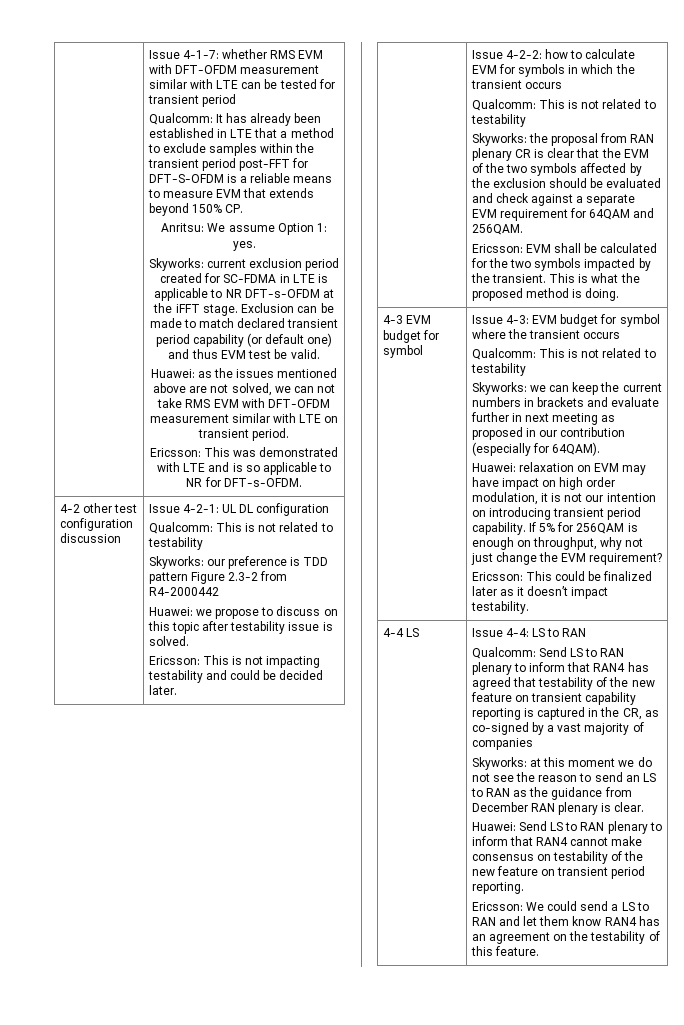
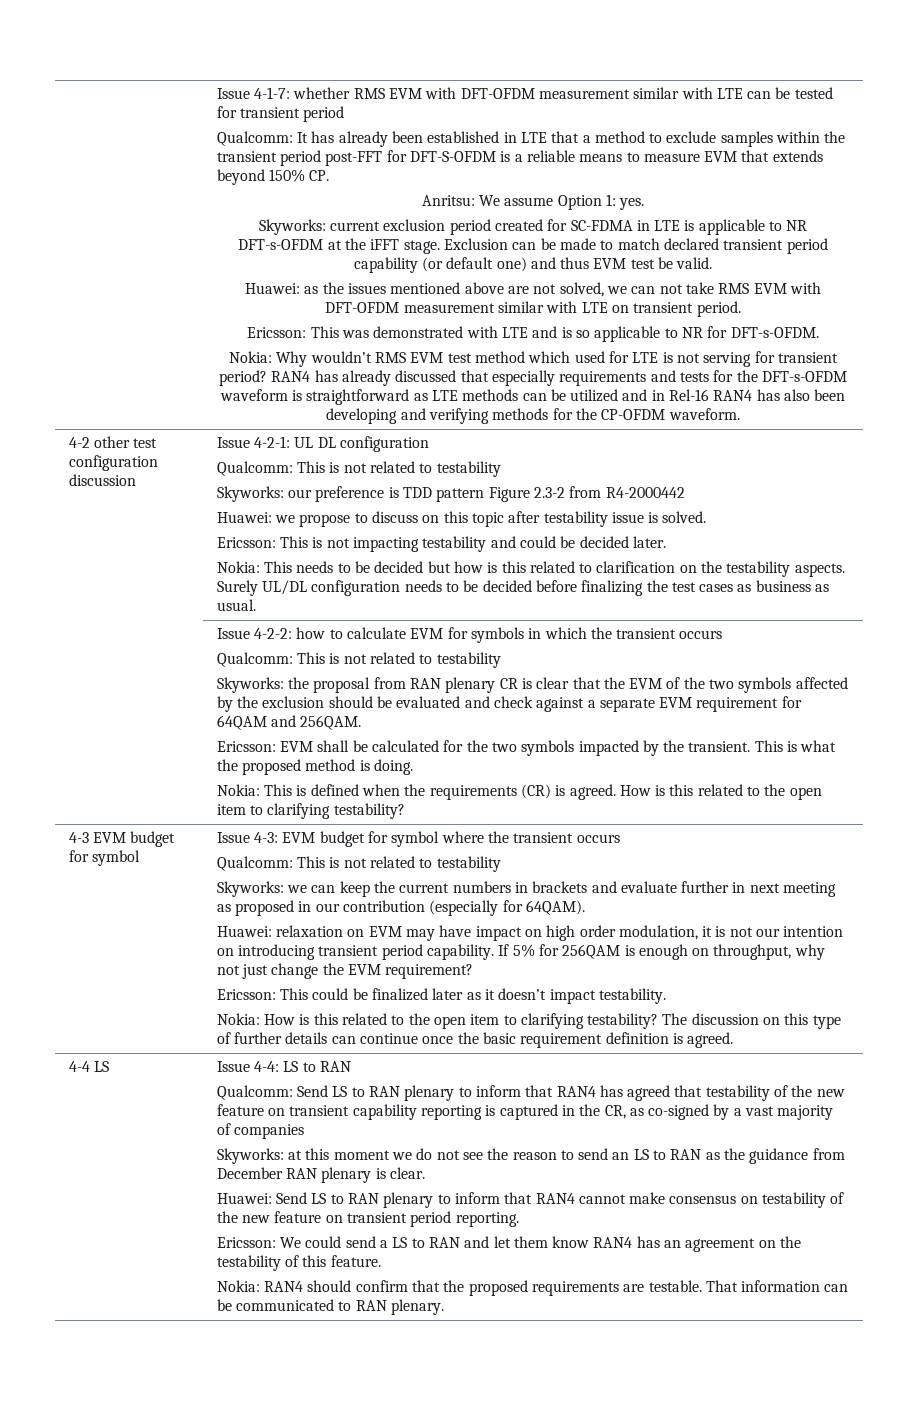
(302, 482) none -> [229,351,838,367] [219,370,847,386] [219,389,846,405] [326,408,740,424] // Nokia: Why wouldn’t RMS EVM test method which used for LTE is not serving for transient period? RAN4 has already discussed that especially requirements and tests for the DFT-s-OFDM waveform is straightforward as LTE methods can be utilized and in Rel-16 RAN4 has also been developing and verifying methods for the CP-OFDM waveform.
(177, 690) none -> [216,561,845,577] [216,580,830,596] [216,599,256,611] // Nokia: This needs to be decided but how is this related to clarification on the testability aspects. Surely UL/DL configuration needs to be decided before finalizing the test cases as business as usual.
(620, 294) none -> [216,784,822,800] [216,803,405,819] // Nokia: This is defined when the requirements (CR) is agreed. How is this related to the open item to clarifying testability?
(529, 607) none -> [216,1013,841,1029] [216,1032,734,1048] // Nokia: How is this related to the open item to clarifying testability? The discussion on this type of further details can continue once the basic requirement definition is agreed.
(539, 951) none -> [216,1280,849,1296] [216,1299,444,1315] // Nokia: RAN4 should confirm that the proposed requirements are testable. That information can be communicated to RAN plenary.

